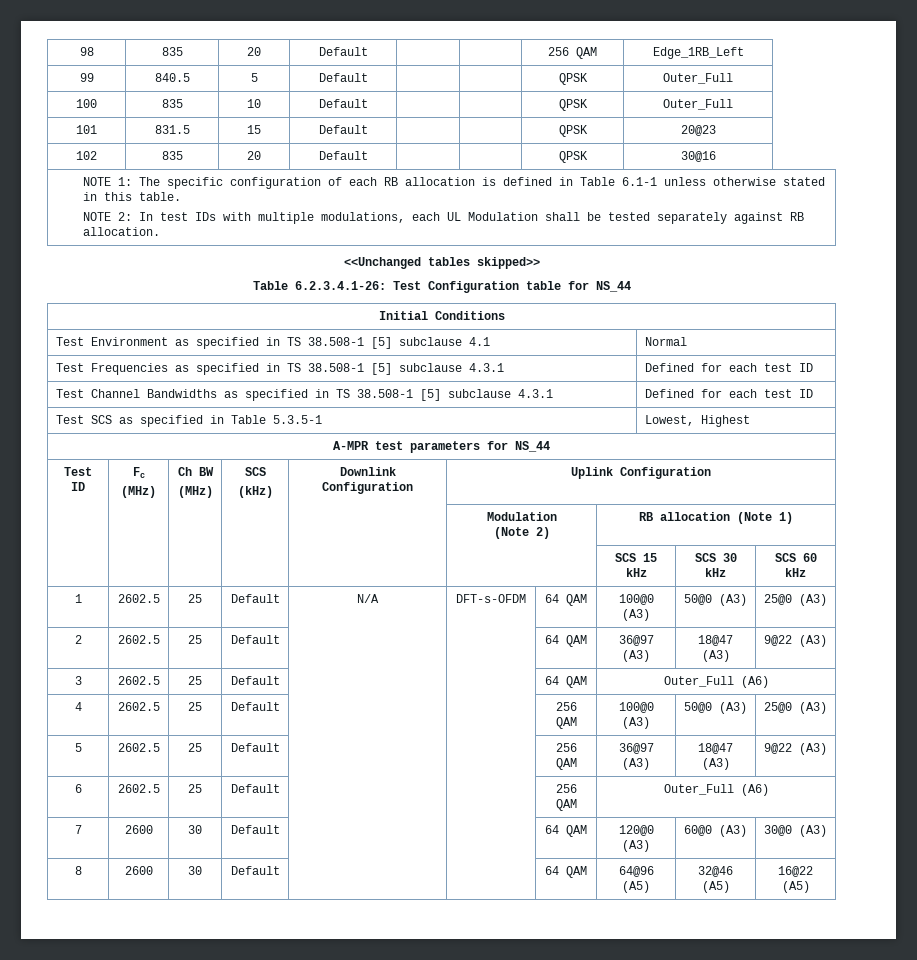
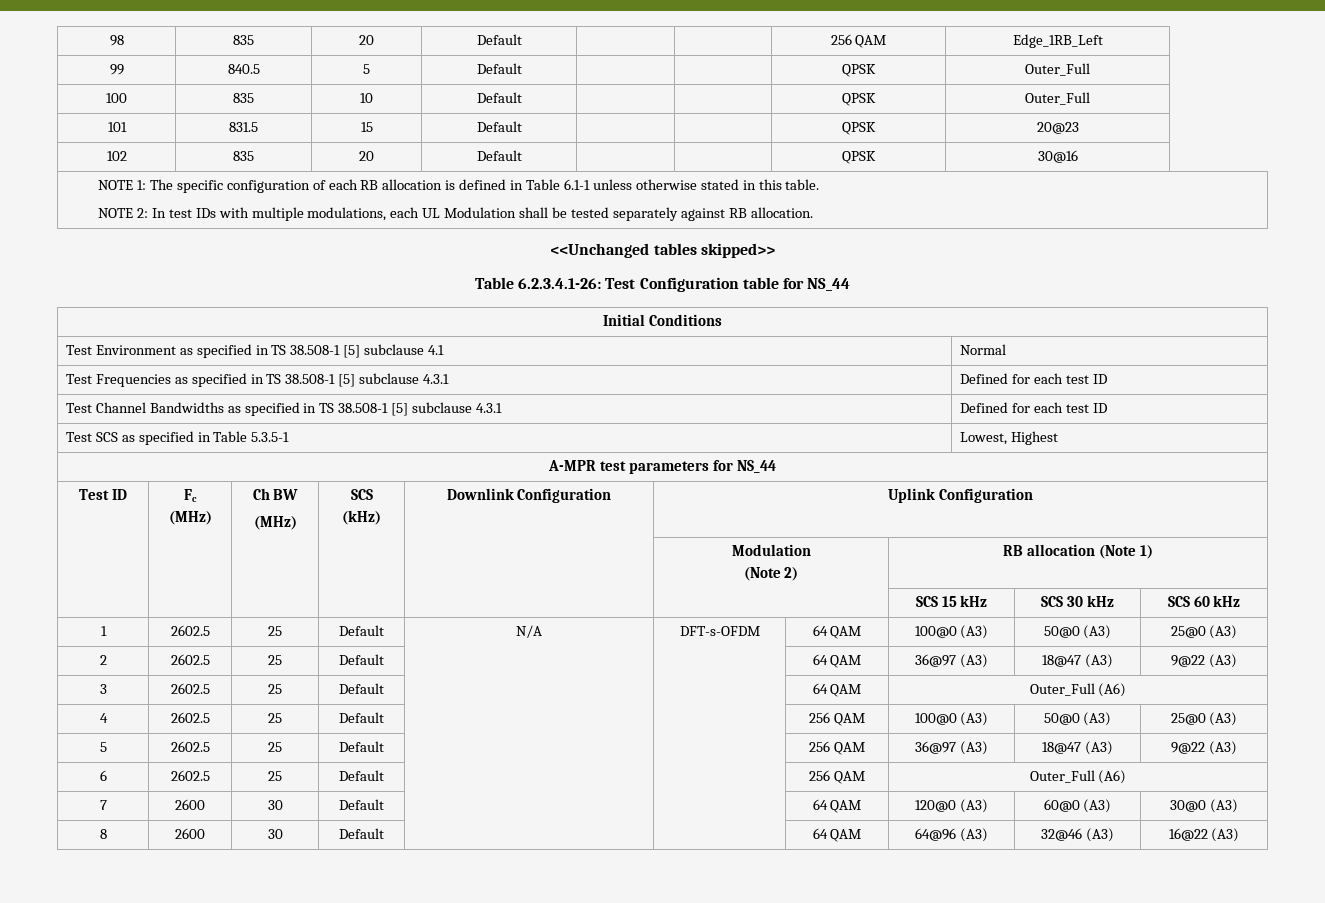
[622,881,650,893] (A5) -> [959,828,988,842] (A3)
[701,881,730,893] (A5) -> [1085,828,1114,842] (A3)
[781,881,810,893] (A5) -> [1211,828,1240,842] (A3)

